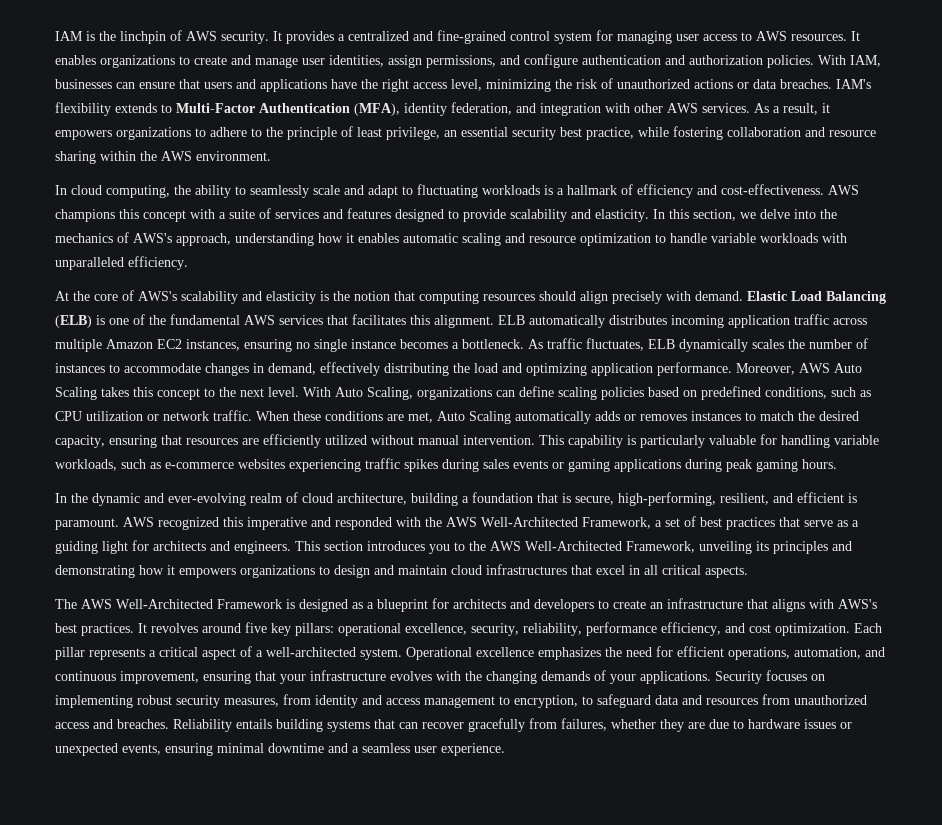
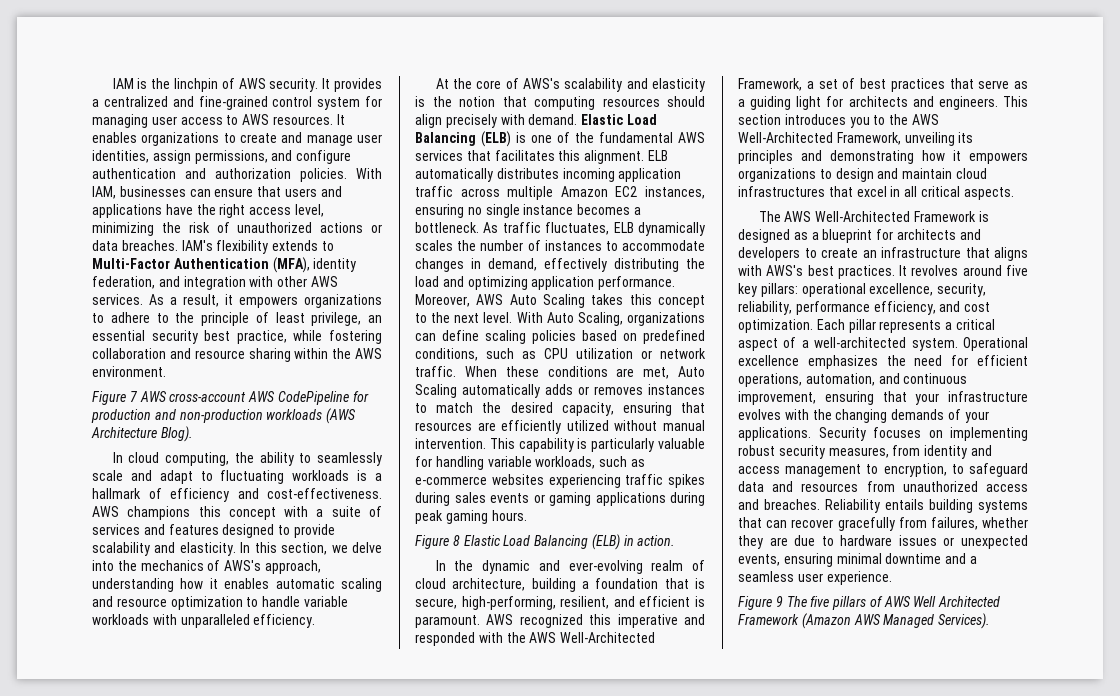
(271, 156) none -> [92,391,369,405] [91,408,357,424] [91,426,193,442] // Figure 7 AWS cross-account AWS CodePipeline for production and non-production workloads (AWS Architecture Blog).
(837, 464) none -> [415,534,676,550] // Figure 8 Elastic Load Balancing (ELB) in action.
(505, 749) none -> [738,596,1001,610] [738,613,991,629] // Figure 9 The five pillars of AWS Well Architected Framework (Amazon AWS Managed Services).

